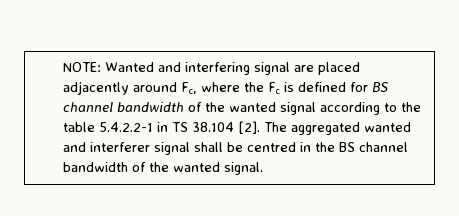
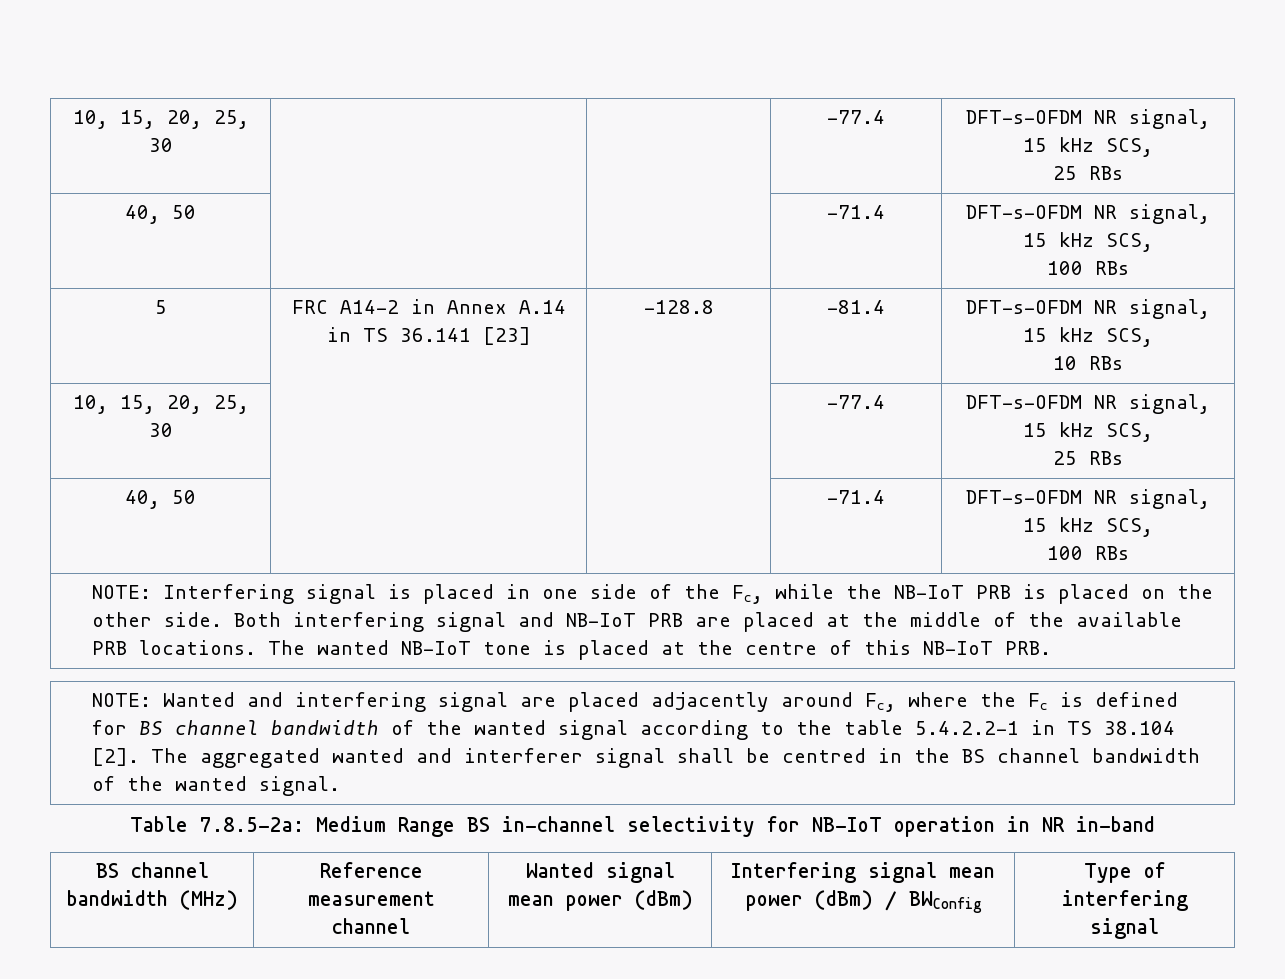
(63, 67) none -> [72,110,249,129] [148,138,173,152] [827,110,885,124] [966,109,1210,129] [1023,137,1153,157] [1053,166,1123,180] [125,205,196,224] [827,205,885,219] [966,204,1210,224] [1023,232,1153,252] [1047,261,1129,275] [154,300,167,314] [291,299,566,314] [326,327,531,345] [643,300,714,314] [827,300,885,314] [966,299,1210,319] [1023,327,1153,347] [1053,356,1123,370] [72,395,249,414] [148,423,173,437] [827,395,885,409] [966,394,1210,414] [1023,422,1153,442] [1053,451,1123,465] [125,490,196,509] [827,490,885,504] [966,489,1210,509] [1023,517,1153,537] [1047,546,1129,560] [92,584,1214,604] [92,612,1183,632] [92,640,1052,660] 10, 15, 20, 25, 30 | | | -77.4 | DFT-s-OFDM NR signal, 15 kHz SCS, // 25 RBs // 40, 50 | | | -71.4 | DFT-s-OFDM NR signal, 15 kHz SCS, // 100 RBs // 5 | FRC A14-2 in Annex A.14 in TS 36.141 [23] | -128.8 | -81.4 | DFT-s-OFDM NR signal, 15 kHz SCS, // 10 RBs // 10, 15, 20, 25, 30 | | | -77.4 | DFT-s-OFDM NR signal, 15 kHz SCS, // 25 RBs // 40, 50 | | | -71.4 | DFT-s-OFDM NR signal, 15 kHz SCS, // 100 RBs // NOTE: Interfering signal is placed in one side of the Fc, while the NB-IoT PRB is placed on the other side. Both interfering signal and NB-IoT PRB are placed at the middle of the available PRB locations. The wanted NB-IoT tone is placed at the centre of this NB-IoT PRB. //
(264, 168) none -> [130,816,1155,837] [95,862,209,878] [66,890,238,910] [319,862,423,878] [307,891,435,906] [331,918,410,934] [525,862,675,883] [507,890,693,911] [731,862,995,883] [745,890,982,913] [1083,862,1166,883] [1061,890,1188,911] [1090,918,1159,939] // Table 7.8.5-2a: Medium Range BS in-channel selectivity for NB-IoT operation in NR in-band // BS channel bandwidth (MHz) | Reference measurement channel | Wanted signal mean power (dBm) | Interfering signal mean power (dBm) / BWConfig | Type of interfering signal

